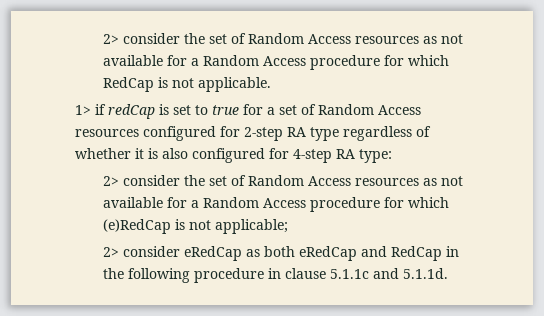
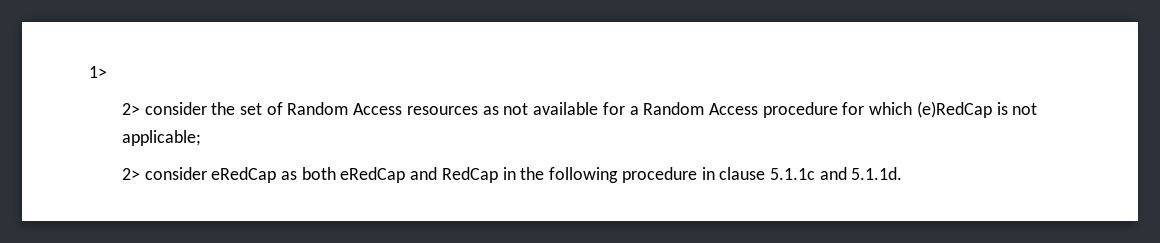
[102,33,463,44] [102,55,449,70] [102,77,271,92] [74,104,421,119] [74,126,431,141] [74,148,392,163] 2> consider the set of Random Access resources as not available for a Random Access procedure for which RedCap is not applicable. // 1> if redCap is set to true for a set of Random Access resources configured for 2-step RA type regardless of whether it is also configured for 4-step RA type: -> [89,66,108,78] 1>

